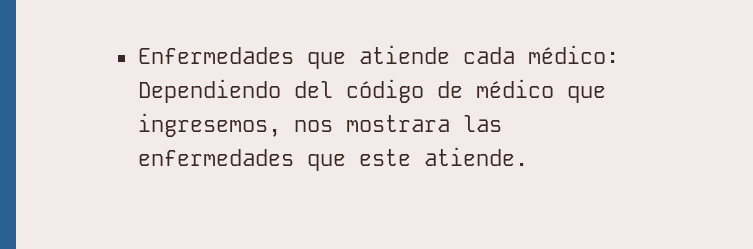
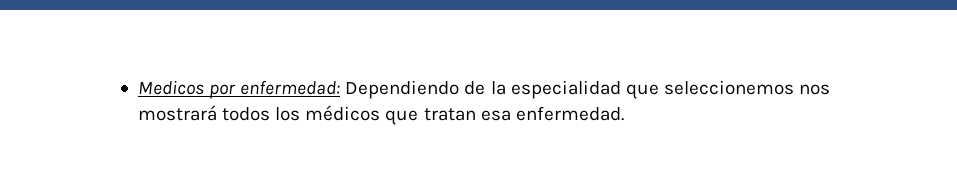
[137,45,619,69] [137,79,606,103] [137,113,502,137] [137,147,528,171] Enfermedades que atiende cada médico: Dependiendo del código de médico que ingresemos, nos mostrara las enfermedades que este atiende. -> [137,80,831,99] [137,105,624,125] Medicos por enfermedad: Dependiendo de la especialidad que seleccionemos nos mostrará todos los médicos que tratan esa enfermedad.

